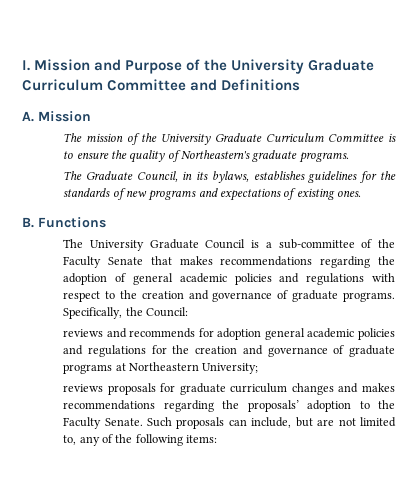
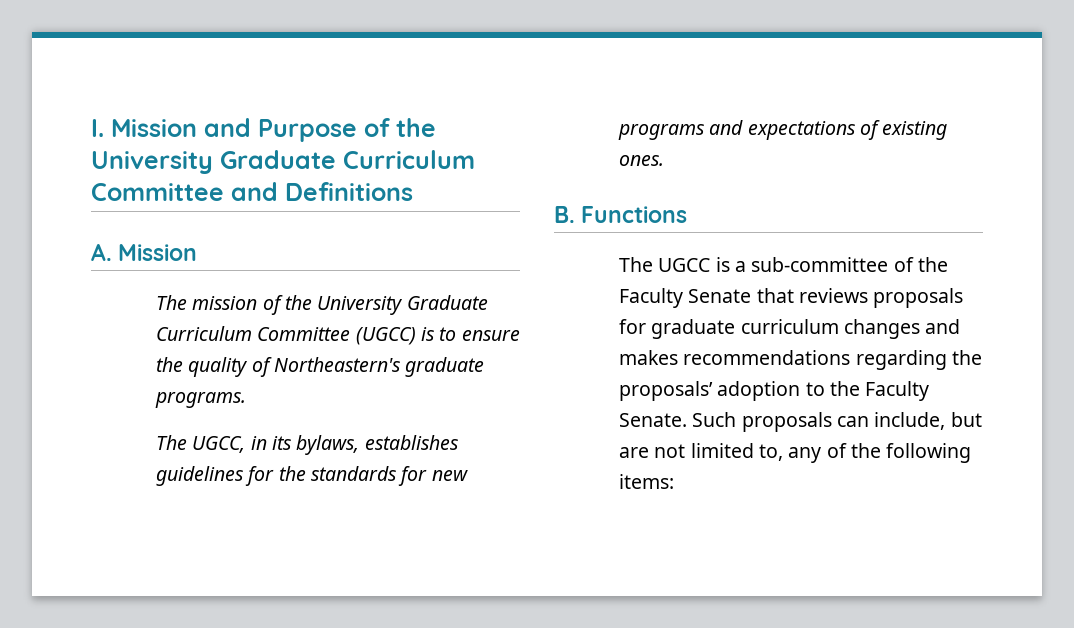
(385, 137) none -> [355,327,416,345] (UGCC)
[85,171,178,182] Graduate Council, -> [192,436,246,453] UGCC,
[112,188,126,200] of -> [398,466,428,486] for
[89,239,246,251] University Graduate Council -> [658,258,711,272] UGCC
[179,256,395,268] [63,273,395,285] [63,290,395,302] [63,307,188,319] [63,328,395,340] [63,345,395,357] [63,362,259,374] makes recommendations regarding the adoption of general academic policies and regulations with respect to the creation and governance of graduate programs. Specifically, the Council: // reviews and recommends for adoption general academic policies and regulations for the creation and governance of graduate programs at Northeastern University; // -> (794, 295) none

